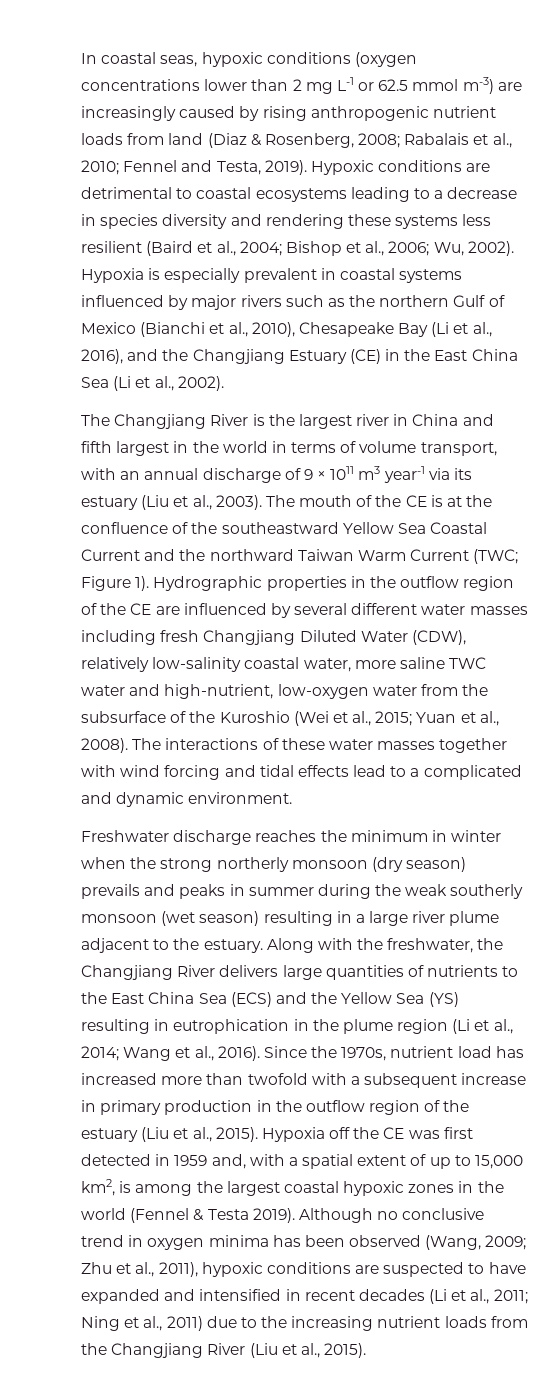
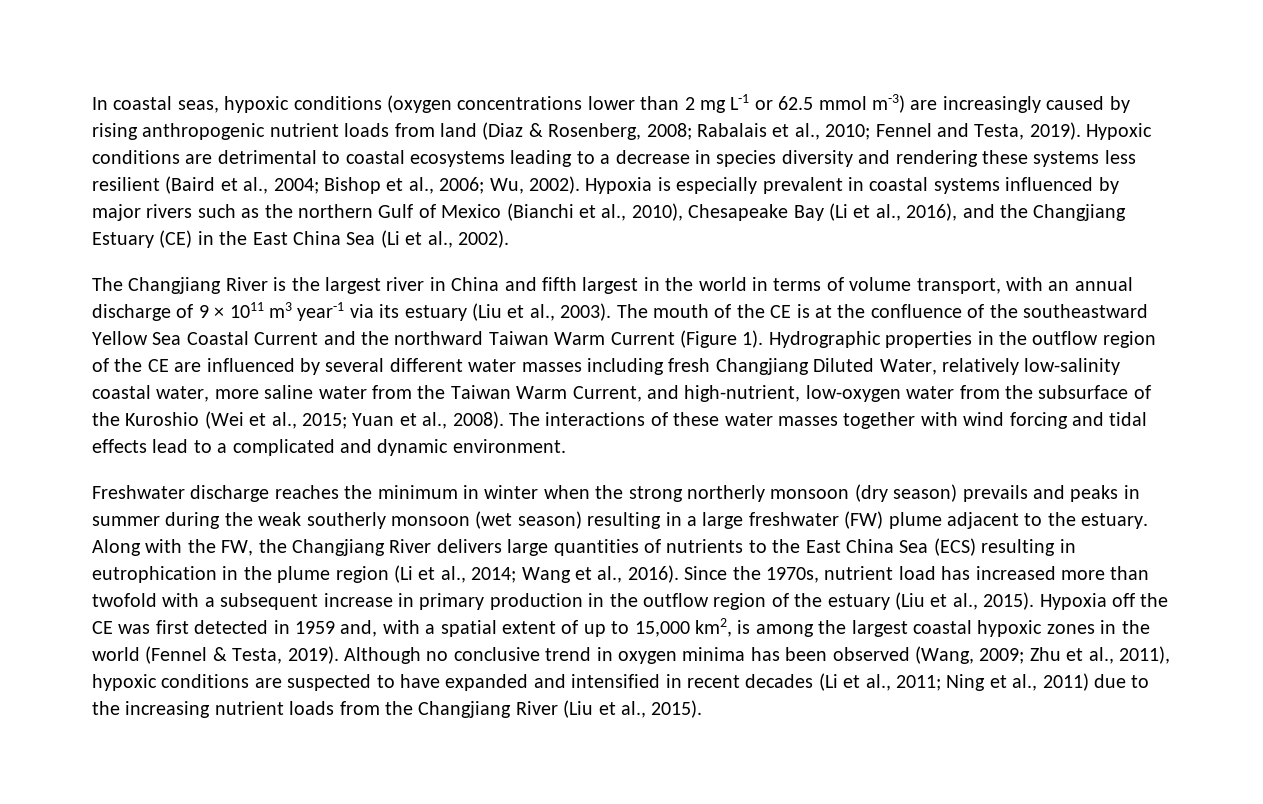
[473,549,519,564] [81,576,131,591] (TWC; Figure -> [679,330,737,348] (Figure
[360,630,466,645] Water (CDW), -> [879,359,937,375] Water,
[449,657,487,669] [81,685,125,696] TWC water -> [318,385,642,402] water from the Taiwan Warm Current,
[412,911,446,923] river -> [748,511,884,529] freshwater (FW)
[387,938,474,953] freshwater, -> [221,540,254,556] FW,
[275,992,459,1007] and the Yellow Sea (YS) -> (976, 547) none
[207,1209,249,1220] Testa -> [232,648,283,664] Testa,

